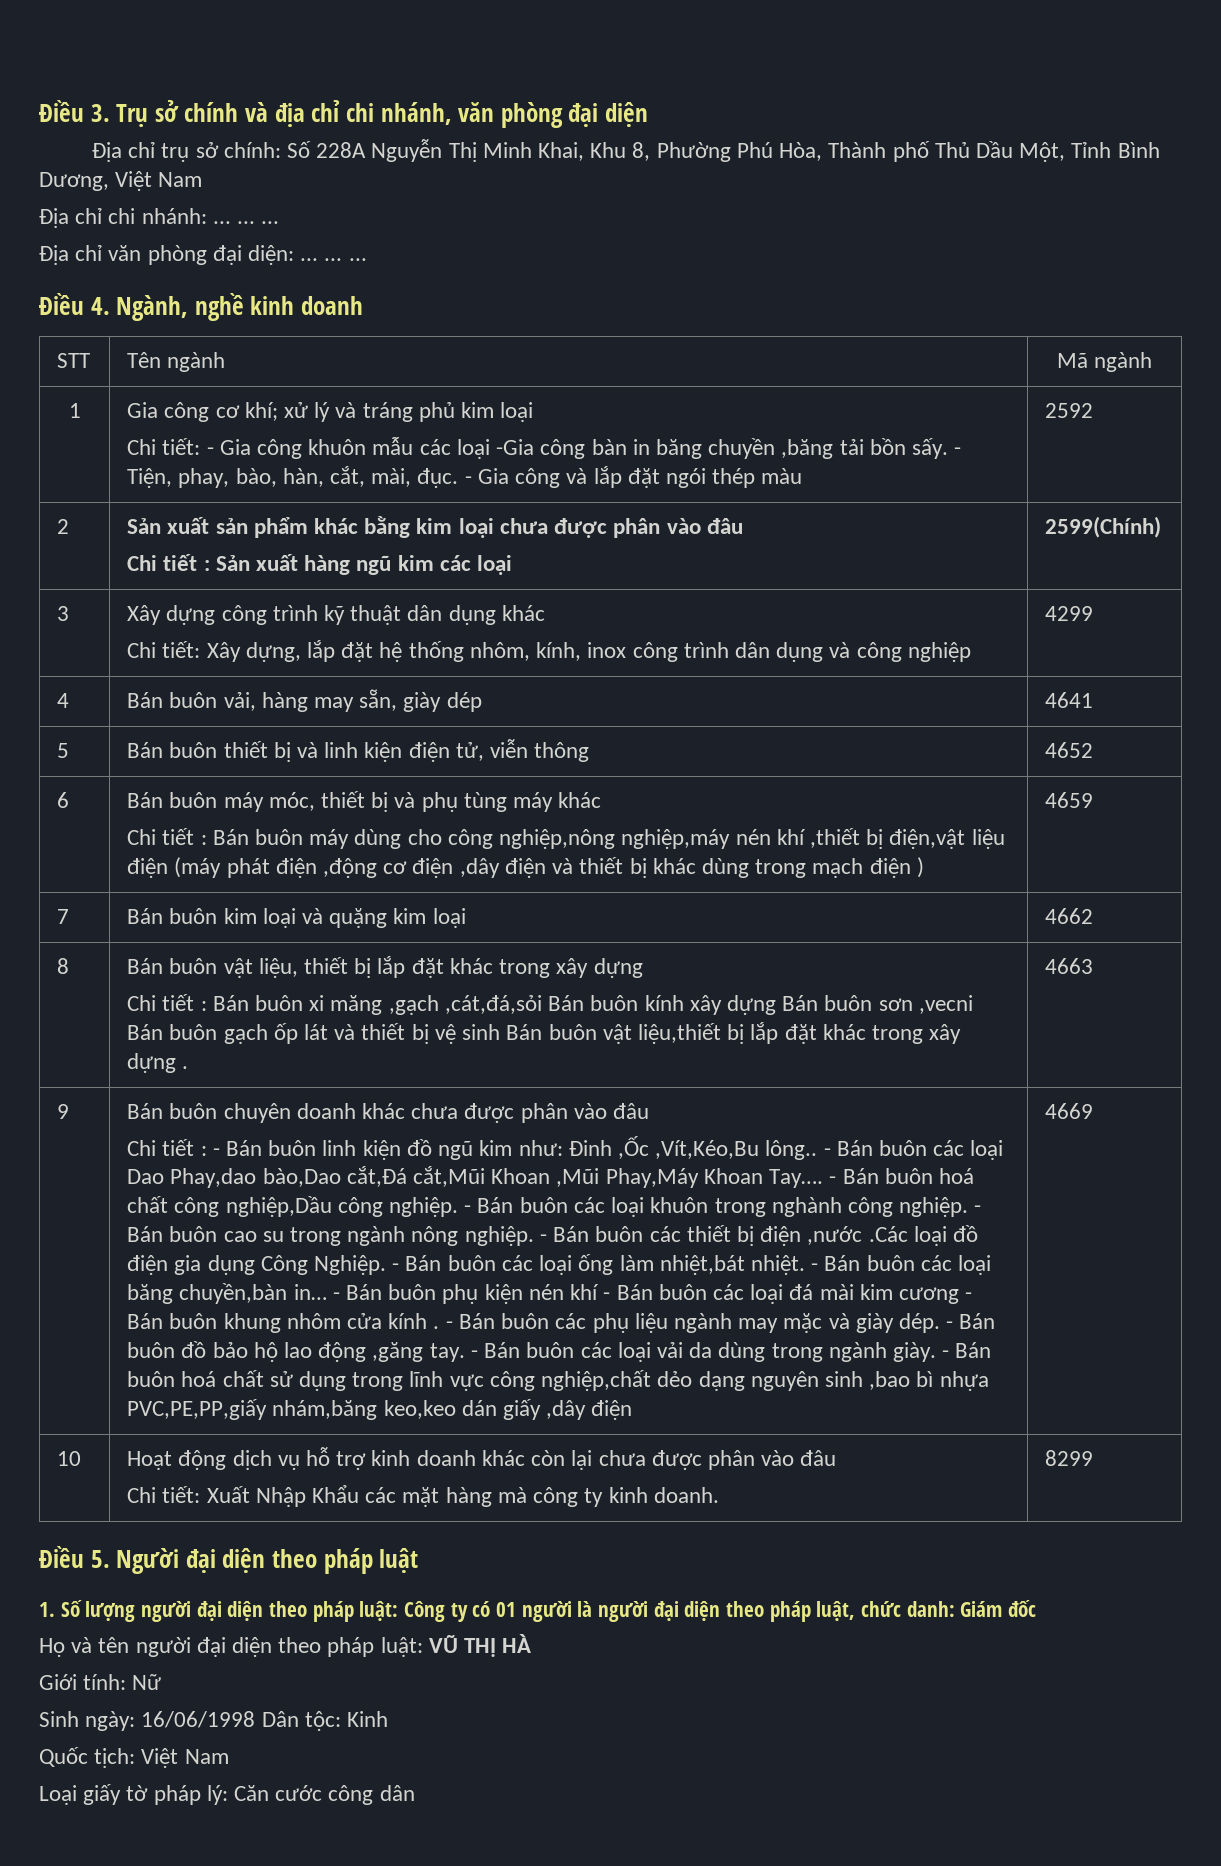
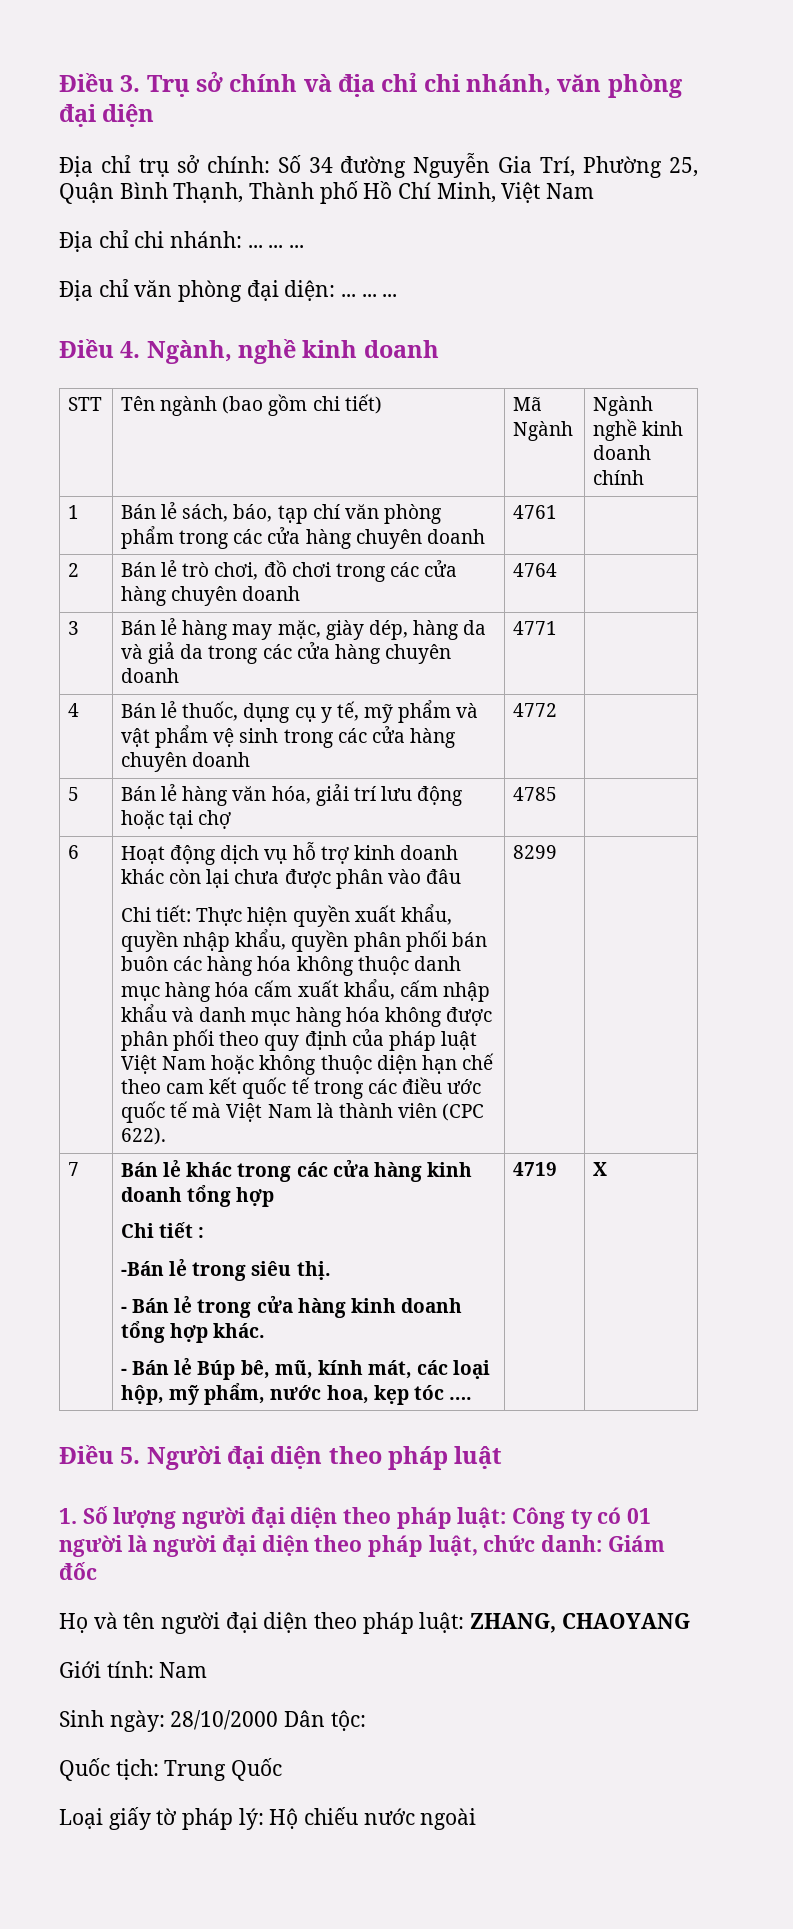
[316,139,1160,162] [39,172,109,191] 228A Nguyễn Thị Minh Khai, Khu 8, Phường Phú Hòa, Thành phố Thủ Dầu Một, Tỉnh Bình Dương, -> [308,153,698,178] [59,181,496,204] 34 đường Nguyễn Gia Trí, Phường 25, Quận Bình Thạnh, Thành phố Hồ Chí Minh,
[1056,352,1153,372] [68,403,81,418] [127,402,534,422] [127,437,962,459] [127,466,803,488] [1045,403,1094,418] [57,519,70,534] [127,516,743,538] [127,554,513,575] [1045,516,1162,538] [57,606,70,621] [127,605,545,625] [127,640,971,662] [1045,606,1094,621] [57,693,70,708] [127,689,482,712] [1045,692,1094,708] [57,743,70,758] [127,739,590,762] [1045,742,1094,758] [57,792,70,808] [127,791,602,812] [127,828,1005,849] [127,857,924,878] [1045,792,1094,808] [57,909,70,924] [127,908,466,928] [1045,908,1094,924] [57,958,70,974] [127,956,643,978] [127,994,973,1015] [127,1022,962,1044] [127,1053,189,1073] [1045,958,1094,974] [57,1104,70,1119] [127,1103,650,1123] [127,1136,1004,1160] [127,1166,974,1188] [127,1196,982,1217] [127,1225,978,1246] [127,1254,991,1275] [127,1283,973,1304] [127,1313,996,1333] [127,1341,992,1362] [127,1370,989,1391] [127,1399,633,1420] [1045,1103,1094,1119] [57,1451,82,1466] | Mã ngành // 1 | Gia công cơ khí; xử lý và tráng phủ kim loại // Chi tiết: - Gia công khuôn mẫu các loại -Gia công bàn in băng chuyền ,băng tải bồn sấy. - Tiện, phay, bào, hàn, cắt, mài, đục. - Gia công và lắp đặt ngói thép màu | 2592 // 2 | Sản xuất sản phẩm khác bằng kim loại chưa được phân vào đâu // Chi tiết : Sản xuất hàng ngũ kim các loại | 2599(Chính) // 3 | Xây dựng công trình kỹ thuật dân dụng khác // Chi tiết: Xây dựng, lắp đặt hệ thống nhôm, kính, inox công trình dân dụng và công nghiệp | 4299 // 4 | Bán buôn vải, hàng may sẵn, giày dép | 4641 // 5 | Bán buôn thiết bị và linh kiện điện tử, viễn thông | 4652 // 6 | Bán buôn máy móc, thiết bị và phụ tùng máy khác // Chi tiết : Bán buôn máy dùng cho công nghiệp,nông nghiệp,máy nén khí ,thiết bị điện,vật liệu điện (máy phát điện ,động cơ điện ,dây điện và thiết bị khác dùng trong mạch điện ) | 4659 // 7 | Bán buôn kim loại và quặng kim loại | 4662 // 8 | Bán buôn vật liệu, thiết bị lắp đặt khác trong xây dựng // Chi tiết : Bán buôn xi măng ,gạch ,cát,đá,sỏi Bán buôn kính xây dựng Bán buôn sơn ,vecni Bán buôn gạch ốp lát và thiết bị vệ sinh Bán buôn vật liệu,thiết bị lắp đặt khác trong xây dựng . | 4663 // 9 | Bán buôn chuyên doanh khác chưa được phân vào đâu // Chi tiết : - Bán buôn linh kiện đồ ngũ kim như: Đinh ,Ốc ,Vít,Kéo,Bu lông.. - Bán buôn các loại Dao Phay,dao bào,Dao cắt,Đá cắt,Mũi Khoan ,Mũi Phay,Máy Khoan Tay…. - Bán buôn hoá chất công nghiệp,Dầu công nghiệp. - Bán buôn các loại khuôn trong nghành công nghiệp. - Bán buôn cao su trong ngành nông nghiệp. - Bán buôn các thiết bị điện ,nước .Các loại đồ điện gia dụng Công Nghiệp. - Bán buôn các loại ống làm nhiệt,bát nhiệt. - Bán buôn các loại băng chuyền,bàn in… - Bán buôn phụ kiện nén khí - Bán buôn các loại đá mài kim cương - Bán buôn khung nhôm cửa kính . - Bán buôn các phụ liệu ngành may mặc và giày dép. - Bán buôn đồ bảo hộ lao động ,găng tay. - Bán buôn các loại vải da dùng trong ngành giày. - Bán buôn hoá chất sử dụng trong lĩnh vực công nghiệp,chất dẻo dạng nguyên sinh ,bao bì nhựa PVC,PE,PP,giấy nhám,băng keo,keo dán giấy ,dây điện | 4669 // 10 -> [222,394,382,416] [513,397,543,411] [513,421,574,441] [593,396,654,416] [593,419,684,441] [593,445,652,460] [593,470,645,485] [68,505,80,519] [121,502,441,524] [121,526,485,549] [513,505,558,519] [68,563,80,577] [121,560,458,582] [121,586,301,606] [513,563,558,577] [68,621,80,635] [121,618,487,640] [121,642,451,664] [121,668,180,683] [513,621,558,635] [68,703,80,717] [121,700,479,723] [121,725,455,748] [121,752,251,772] [513,703,558,717] [68,787,80,801] [121,784,463,806] [121,810,232,829] [513,787,558,801] [68,845,80,859] (bao gồm chi tiết) | Mã Ngành | Ngành nghề kinh doanh chính // 1 | Bán lẻ sách, báo, tạp chí văn phòng phẩm trong các cửa hàng chuyên doanh | 4761 | // 2 | Bán lẻ trò chơi, đồ chơi trong các cửa hàng chuyên doanh | 4764 | // 3 | Bán lẻ hàng may mặc, giày dép, hàng da và giả da trong các cửa hàng chuyên doanh | 4771 | // 4 | Bán lẻ thuốc, dụng cụ y tế, mỹ phẩm và vật phẩm vệ sinh trong các cửa hàng chuyên doanh | 4772 | // 5 | Bán lẻ hàng văn hóa, giải trí lưu động hoặc tại chợ | 4785 | // 6
[206,1485,719,1507] [1045,1450,1094,1466] Xuất Nhập Khẩu các mặt hàng mà công ty kinh doanh. | 8299 -> [196,904,452,927] [121,929,487,952] [121,956,461,976] [121,979,490,1002] [121,1004,492,1027] [121,1029,477,1051] [121,1053,494,1075] [121,1077,482,1099] [121,1101,485,1123] [121,1127,167,1145] [513,845,558,859] [68,1162,80,1176] [121,1159,472,1182] [121,1184,275,1207] [121,1222,205,1238] [121,1258,331,1281] [121,1295,462,1318] [121,1320,266,1343] [121,1357,491,1380] [121,1382,472,1405] [513,1162,558,1176] [593,1162,608,1176] Thực hiện quyền xuất khẩu, quyền nhập khẩu, quyền phân phối bán buôn các hàng hóa không thuộc danh mục hàng hóa cấm xuất khẩu, cấm nhập khẩu và danh mục hàng hóa không được phân phối theo quy định của pháp luật Việt Nam hoặc không thuộc diện hạn chế theo cam kết quốc tế trong các điều ước quốc tế mà Việt Nam là thành viên (CPC 622). | 8299 | // 7 | Bán lẻ khác trong các cửa hàng kinh doanh tổng hợp // Chi tiết : // -Bán lẻ trong siêu thị. // - Bán lẻ trong cửa hàng kinh doanh tổng hợp khác. // - Bán lẻ Búp bê, mũ, kính mát, các loại hộp, mỹ phẩm, nước hoa, kẹp tóc …. | 4719 | X
[428,1634,532,1657] VŨ THỊ HÀ -> [470,1613,690,1633] ZHANG, CHAOYANG
[132,1674,162,1690] Nữ -> [159,1662,208,1678] Nam
[141,1711,256,1728] 16/06/1998 -> [170,1710,279,1730] 28/10/2000
[347,1711,389,1727] Kinh -> (366, 1720) none
[141,1748,229,1768] Việt Nam -> [164,1758,283,1781] Trung Quốc
[234,1785,415,1805] Căn cước công dân -> [269,1807,477,1830] Hộ chiếu nước ngoài

